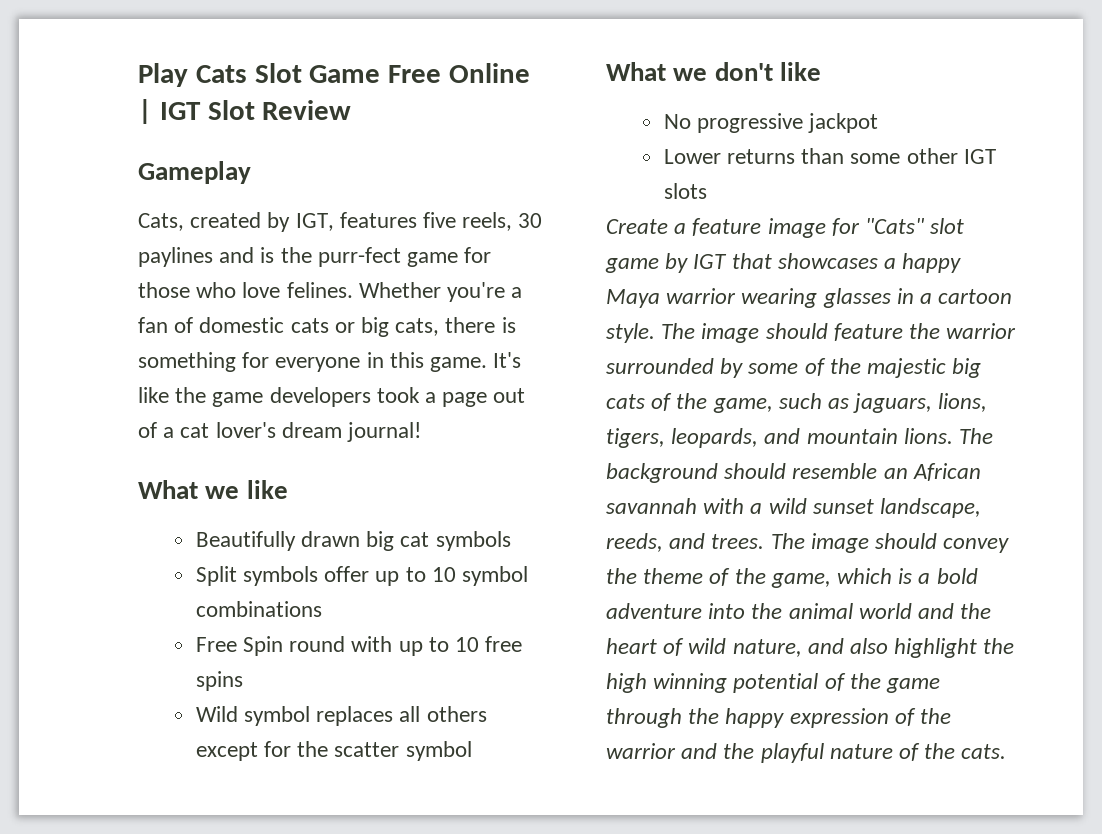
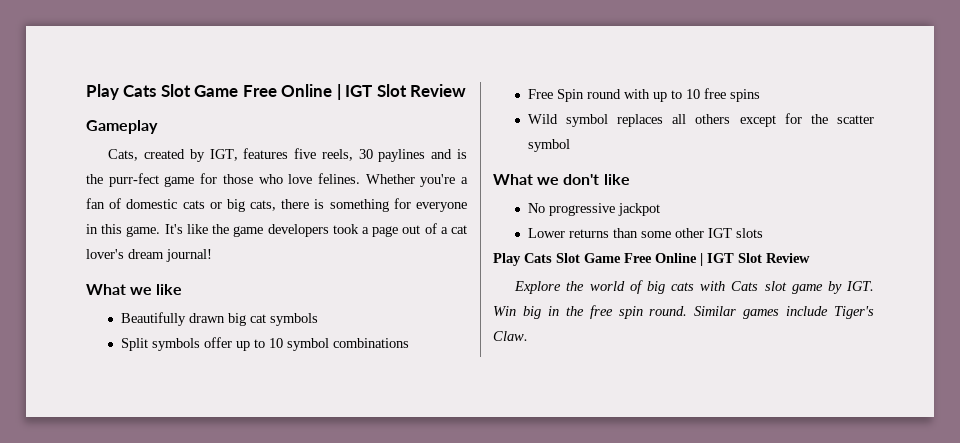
[606,218,965,238] [605,253,962,273] [606,288,1013,308] [606,323,1017,343] [606,358,982,378] [606,393,988,413] [606,428,994,448] [606,463,981,483] [606,498,982,518] [606,533,1010,553] [606,568,978,588] [606,603,992,619] [606,638,1015,658] [606,673,941,693] [606,708,952,728] [606,743,1007,763] Create a feature image for "Cats" slot game by IGT that showcases a happy Maya warrior wearing glasses in a cartoon style. The image should feature the warrior surrounded by some of the majestic big cats of the game, such as jaguars, lions, tigers, leopards, and mountain lions. The background should resemble an African savannah with a wild sunset landscape, reeds, and trees. The image should convey the theme of the game, which is a bold adventure into the animal world and the heart of wild nature, and also highlight the high winning potential of the game through the happy expression of the warrior and the playful nature of the cats. -> [493,253,810,266] [514,280,874,294] [493,305,874,319] [493,331,528,341] Play Cats Slot Game Free Online | IGT Slot Review // Explore the world of big cats with Cats slot game by IGT. Win big in the free spin round. Similar games include Tiger's Claw.

